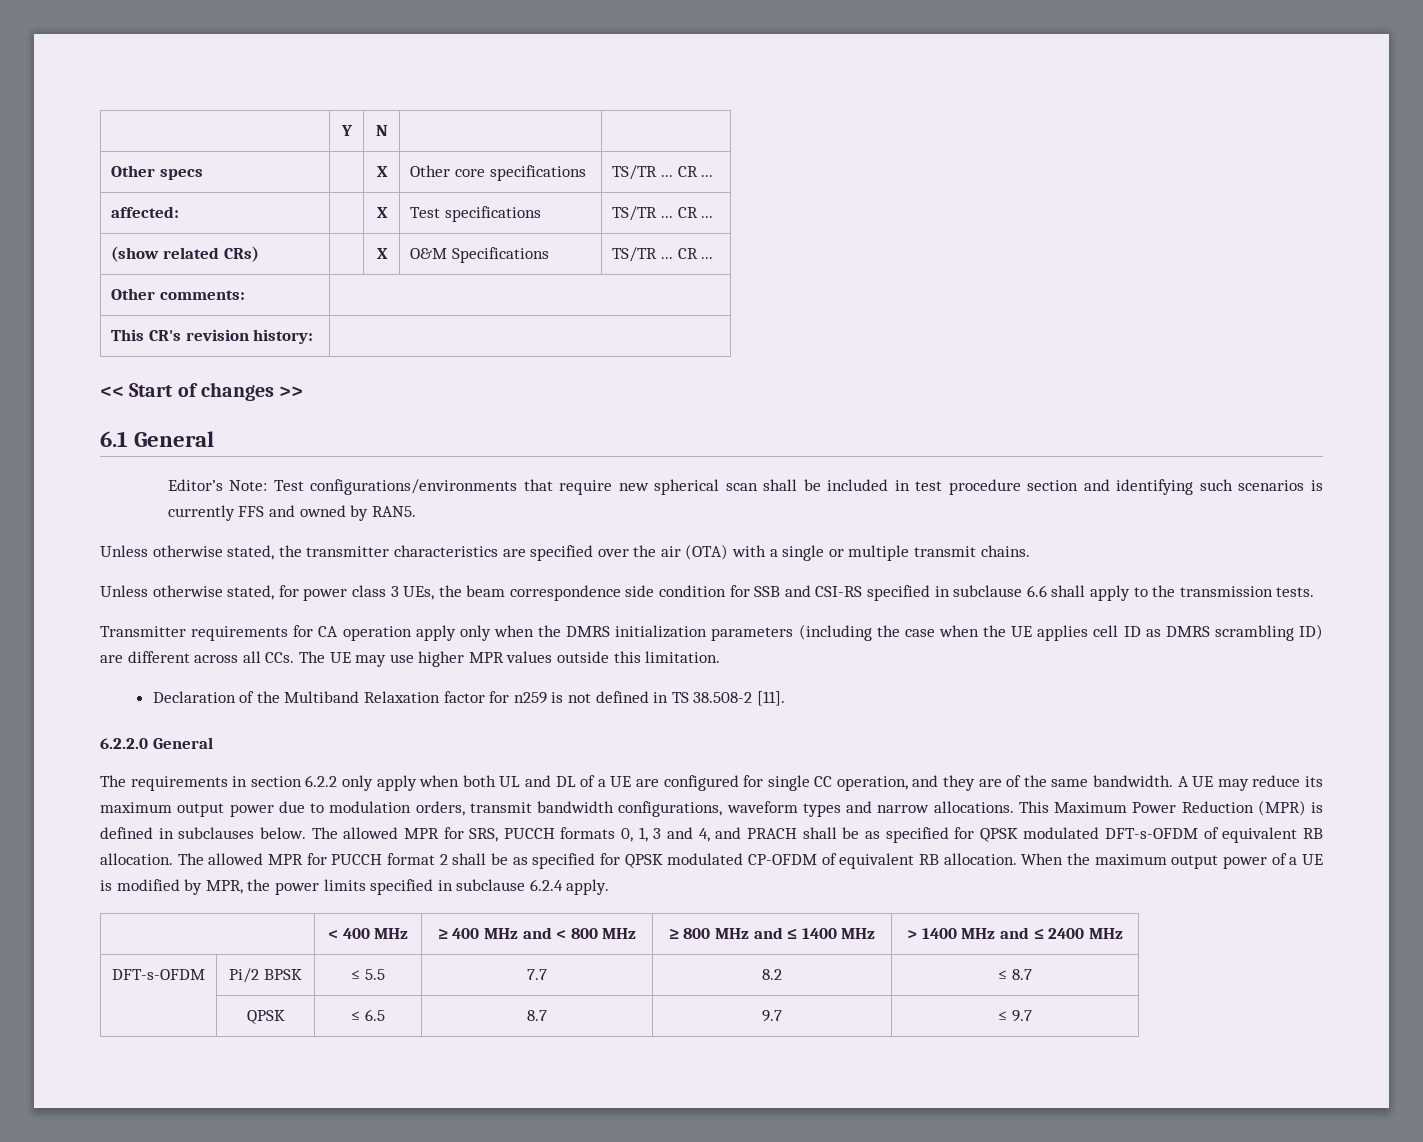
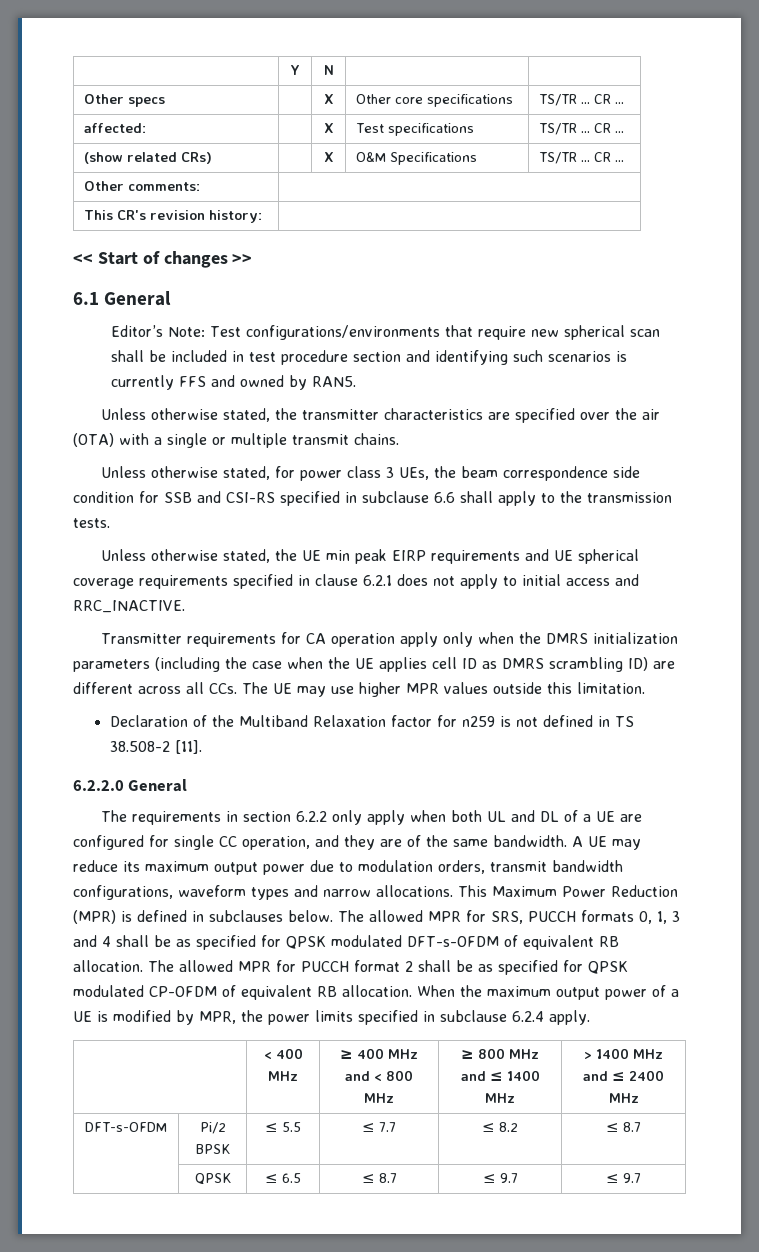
(1315, 592) none -> [101,549,640,564] [73,574,639,589] [73,600,185,613] // Unless otherwise stated, the UE min peak EIRP requirements and UE spherical coverage requirements specified in clause 6.2.1 does not apply to initial access and RRC_INACTIVE.
[698,827,797,842] 4, and PRACH -> [102,936,111,947] 4
(385, 974) none -> [362,1123,375,1132] ≤
(547, 974) none -> [482,1123,495,1132] ≤
(385, 1015) none -> [361,1174,375,1183] ≤
(547, 1015) none -> [482,1174,496,1183] ≤

